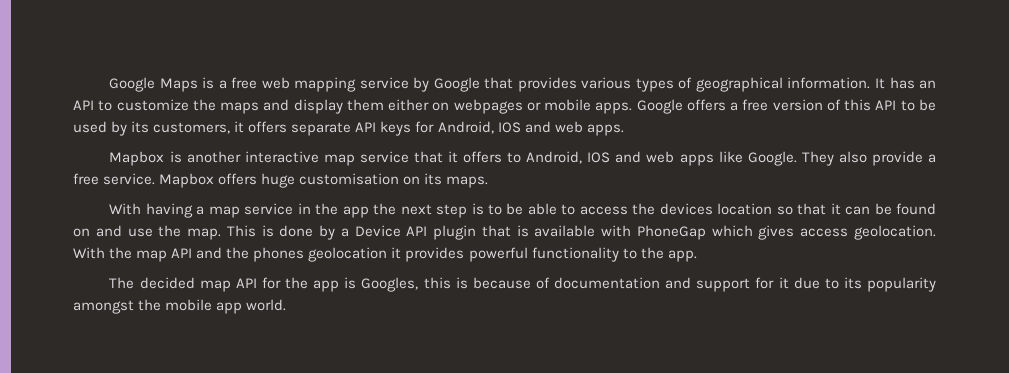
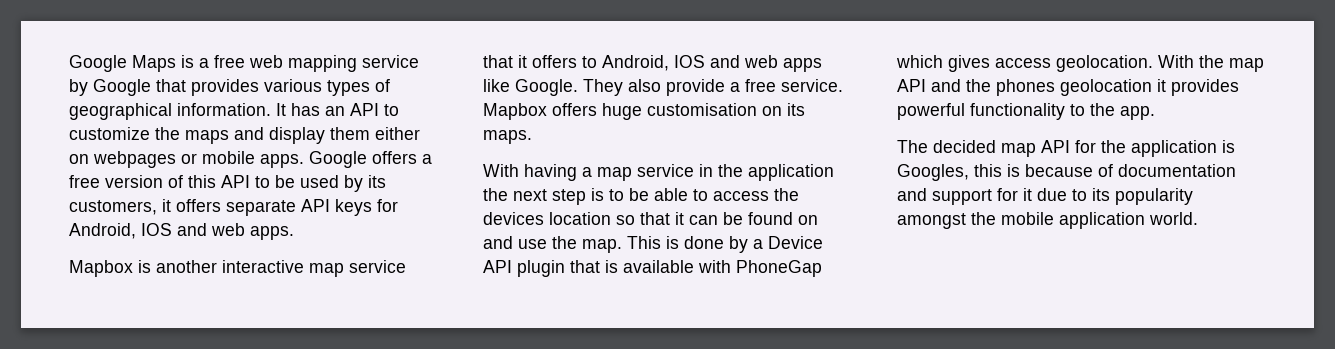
[342,206,369,218] app -> [748,164,834,181] application
[313,280,340,292] app -> [1131,140,1217,157] application
[216,302,243,314] app -> [1059,212,1145,229] application

